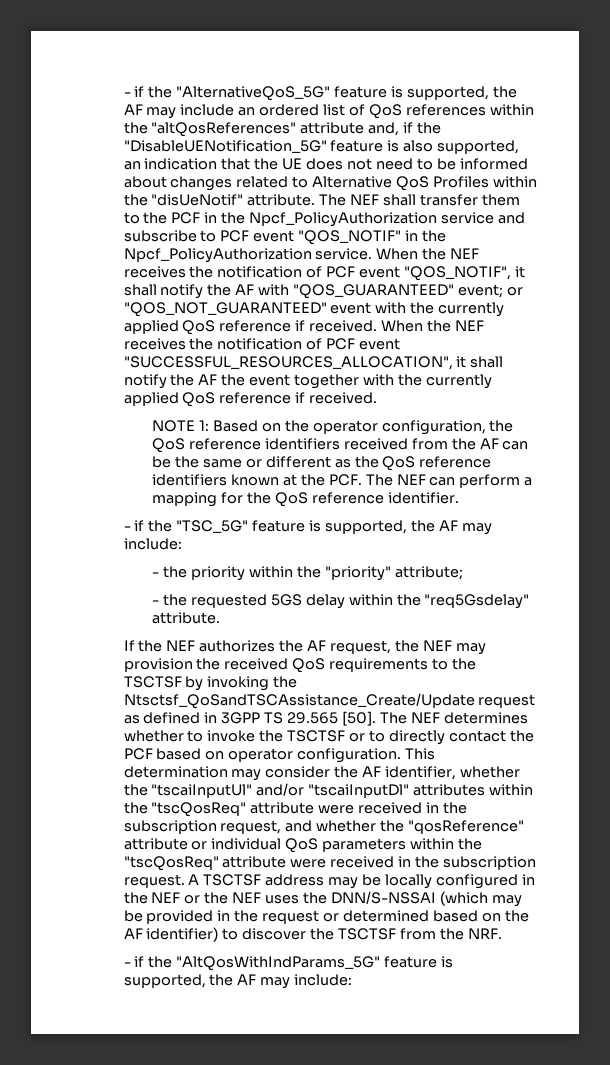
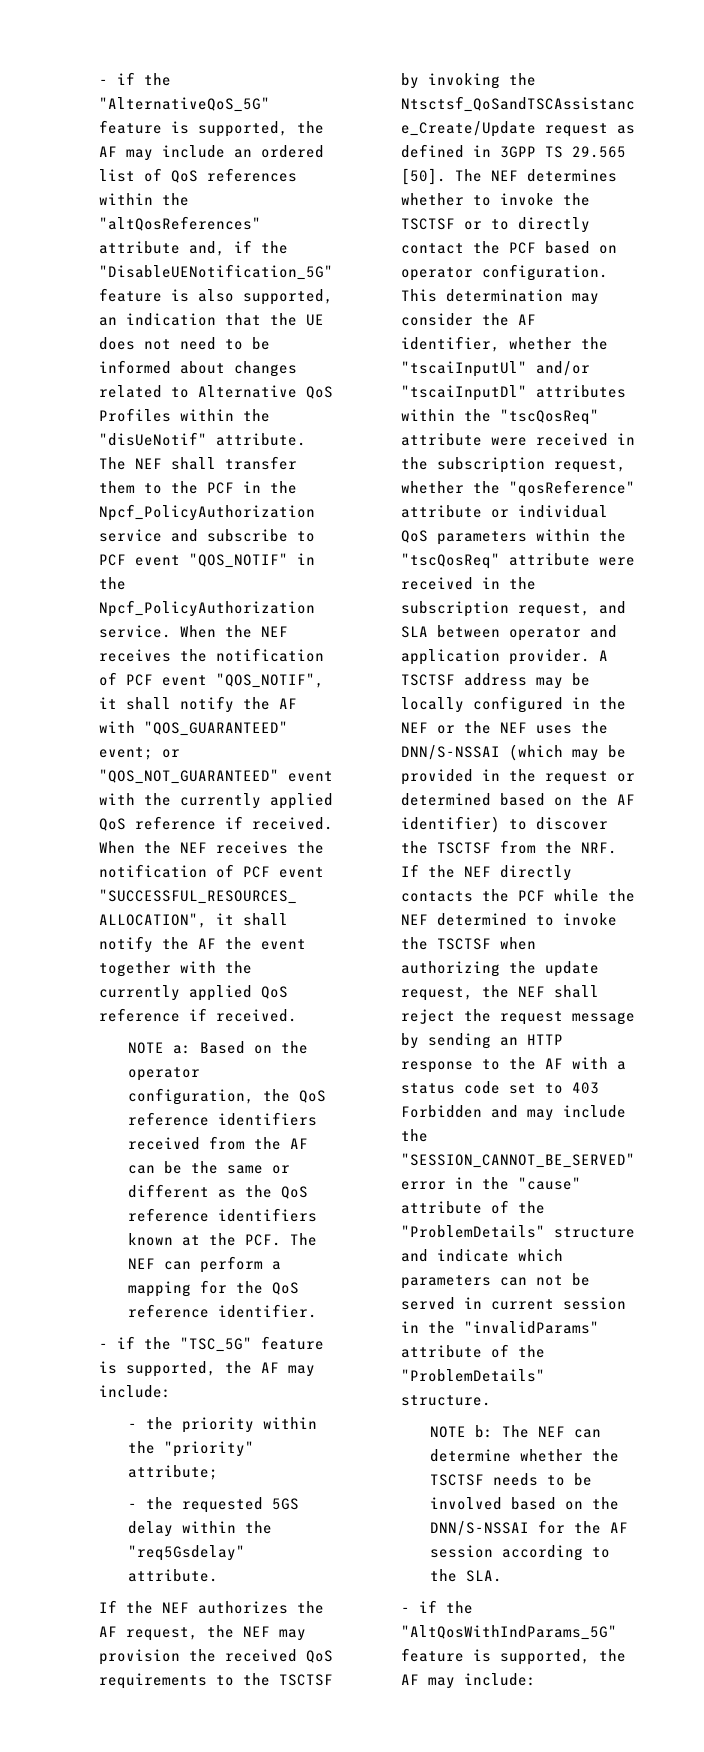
[199,420,210,431] 1: -> [173,1045,192,1054] a:
[285,820,313,832] and -> (626, 466) none
[123,874,185,888] request. -> [517,601,626,617] [400,625,617,641] [400,649,590,665] request, and SLA between operator and application provider.
(502, 933) none -> [400,864,572,881] [400,889,635,902] [400,913,617,926] [400,937,536,950] [400,961,599,977] [400,985,599,1001] [400,1009,635,1025] [400,1033,563,1049] [400,1057,626,1073] [400,1081,599,1094] [400,1105,626,1121] [400,1129,428,1142] [400,1153,635,1168] [400,1177,581,1190] [400,1200,545,1214] [400,1225,635,1238] [400,1249,563,1262] [400,1273,590,1289] [400,1297,626,1310] [400,1321,599,1334] [400,1344,545,1358] [400,1369,545,1382] [400,1395,491,1406] [430,1425,602,1438] [430,1449,620,1462] [430,1473,593,1486] [430,1497,620,1510] [430,1520,629,1536] [430,1545,611,1561] [430,1569,503,1582] If the NEF directly contacts the PCF while the NEF determined to invoke the TSCTSF when authorizing the update request, the NEF shall reject the request message by sending an HTTP response to the AF with a status code set to 403 Forbidden and may include the "SESSION_CANNOT_BE_SERVED" error in the "cause" attribute of the "ProblemDetails" structure and indicate which parameters can not be served in current session in the "invalidParams" attribute of the "ProblemDetails" structure. // NOTE b: The NEF can determine whether the TSCTSF needs to be involved based on the DNN/S-NSSAI for the AF session according to the SLA.

